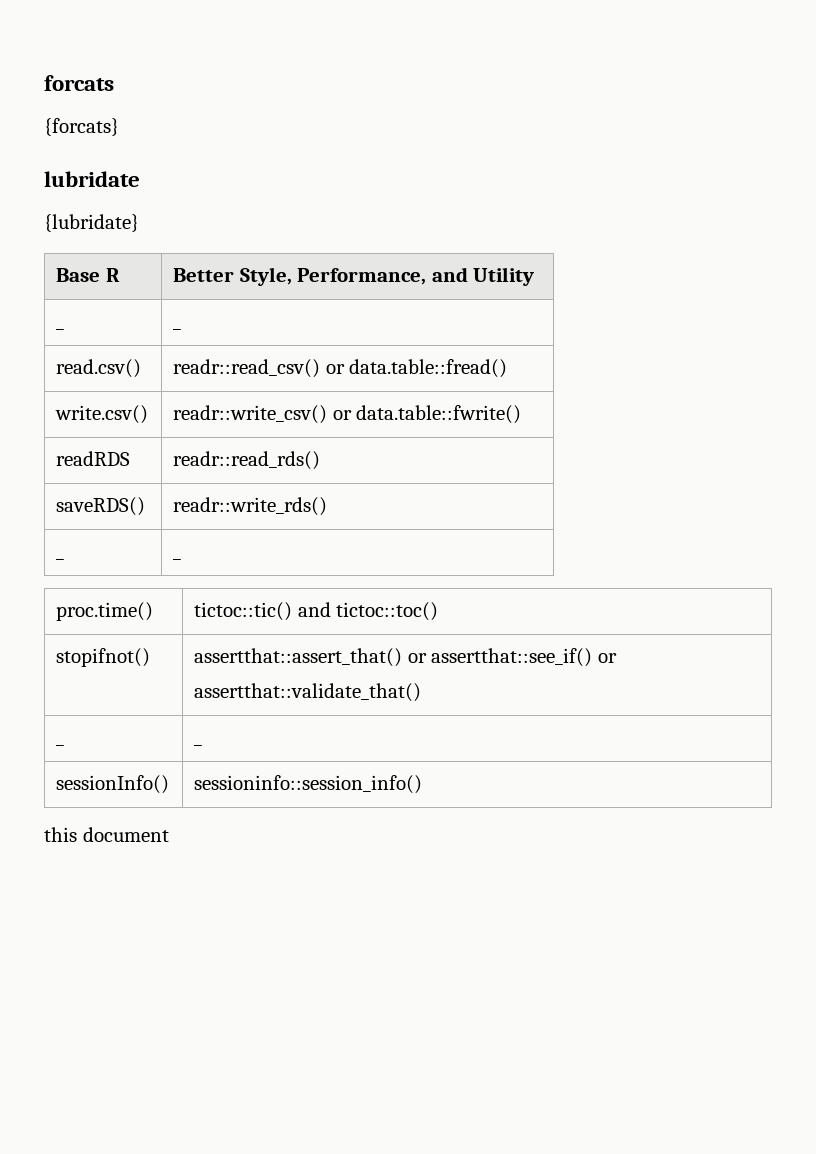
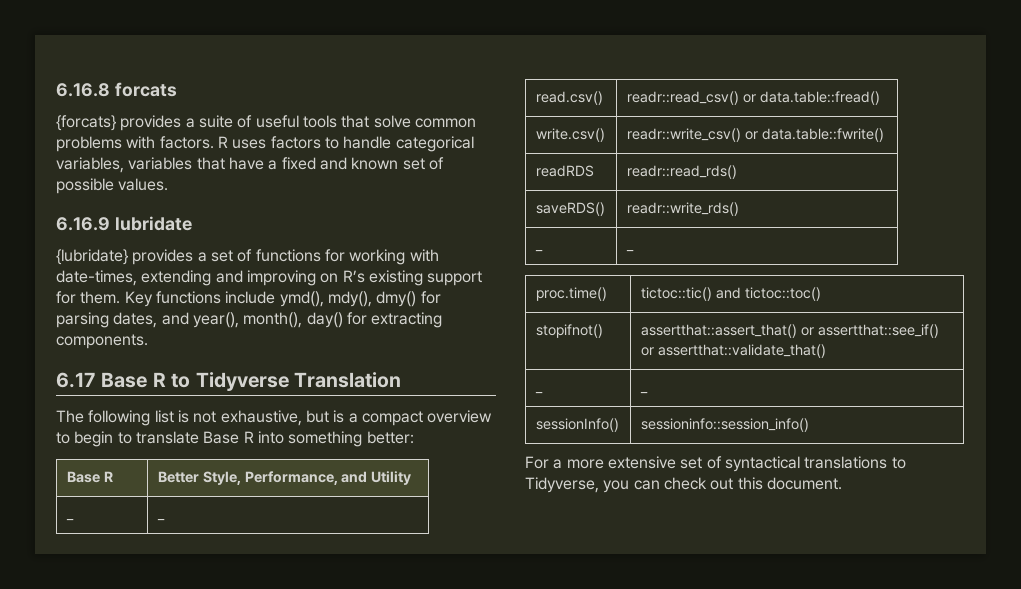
(44, 83) none -> [56,83,110,97] 6.16.8
[44,171,140,187] [44,214,139,232] // lubridate // {lubridate} -> [120,115,476,131] [56,136,474,152] [56,157,444,173] [56,178,169,194] [56,216,192,231] [56,249,439,265] [56,270,483,286] [56,291,441,307] [56,312,443,328] [56,334,148,349] [56,372,401,391] [56,410,493,426] [56,431,414,447] provides a suite of useful tools that solve common problems with factors. R uses factors to handle categorical variables, variables that have a fixed and known set of possible values. // 6.16.9 lubridate // {lubridate} provides a set of functions for working with date-times, extending and improving on R’s existing support for them. Key functions include ymd(), mdy(), dmy() for parsing dates, and year(), month(), day() for extracting components. // 6.17 Base R to Tidyverse Translation // The following list is not exhaustive, but is a compact overview to begin to translate Base R into something better:
[44,827,169,842] this document -> [525,456,906,472] [525,477,842,493] For a more extensive set of syntactical translations to Tidyverse, you can check out this document.

